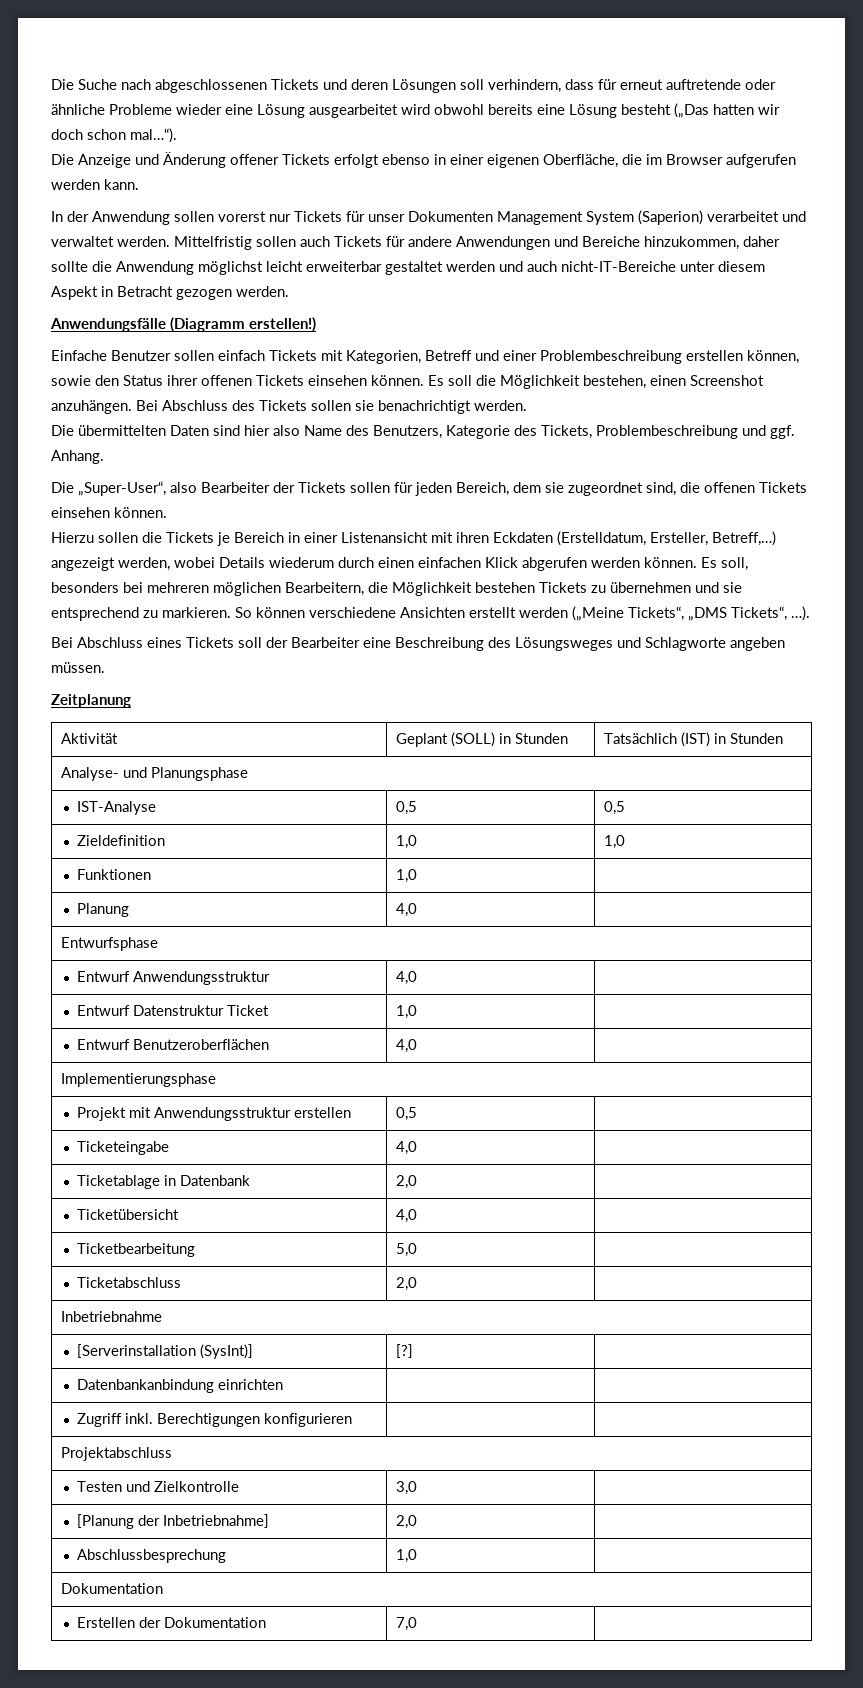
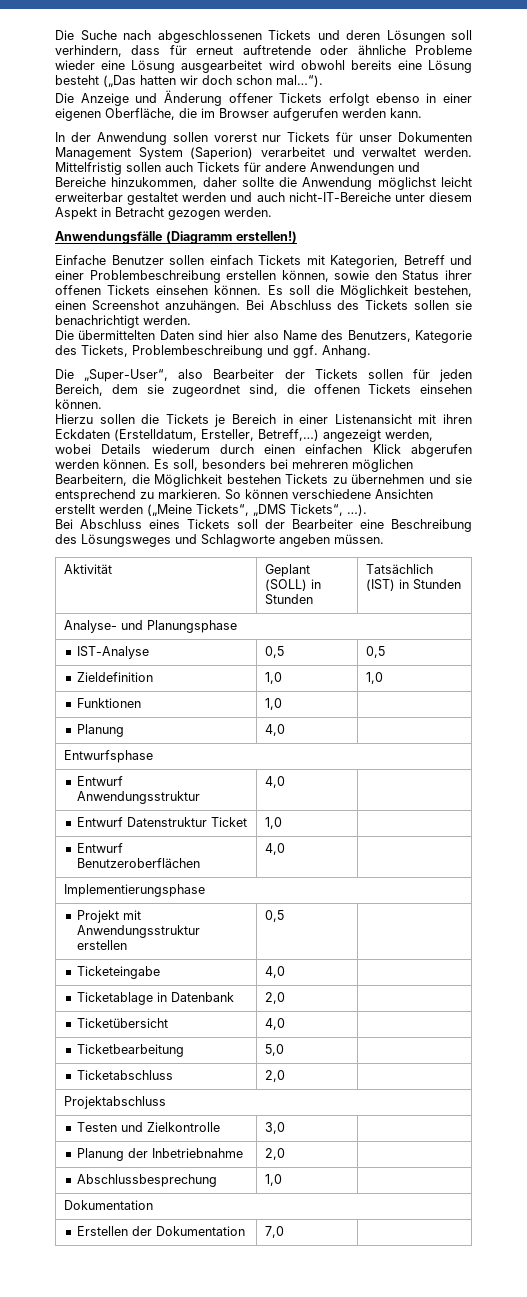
[51,694,131,708] // Zeitplanung -> (384, 539) none
[60,1311,162,1322] [76,1344,253,1359] [395,1344,413,1358] [76,1379,283,1393] [76,1413,352,1427] // Inbetriebnahme // [Serverinstallation (SysInt)] | [?] | // Datenbankanbindung einrichten | | // Zugriff inkl. Berechtigungen konfigurieren | | -> (285, 1076) none
[76,1514,269,1529] [Planung der Inbetriebnahme] -> [77,1148,244,1161] Planung der Inbetriebnahme

